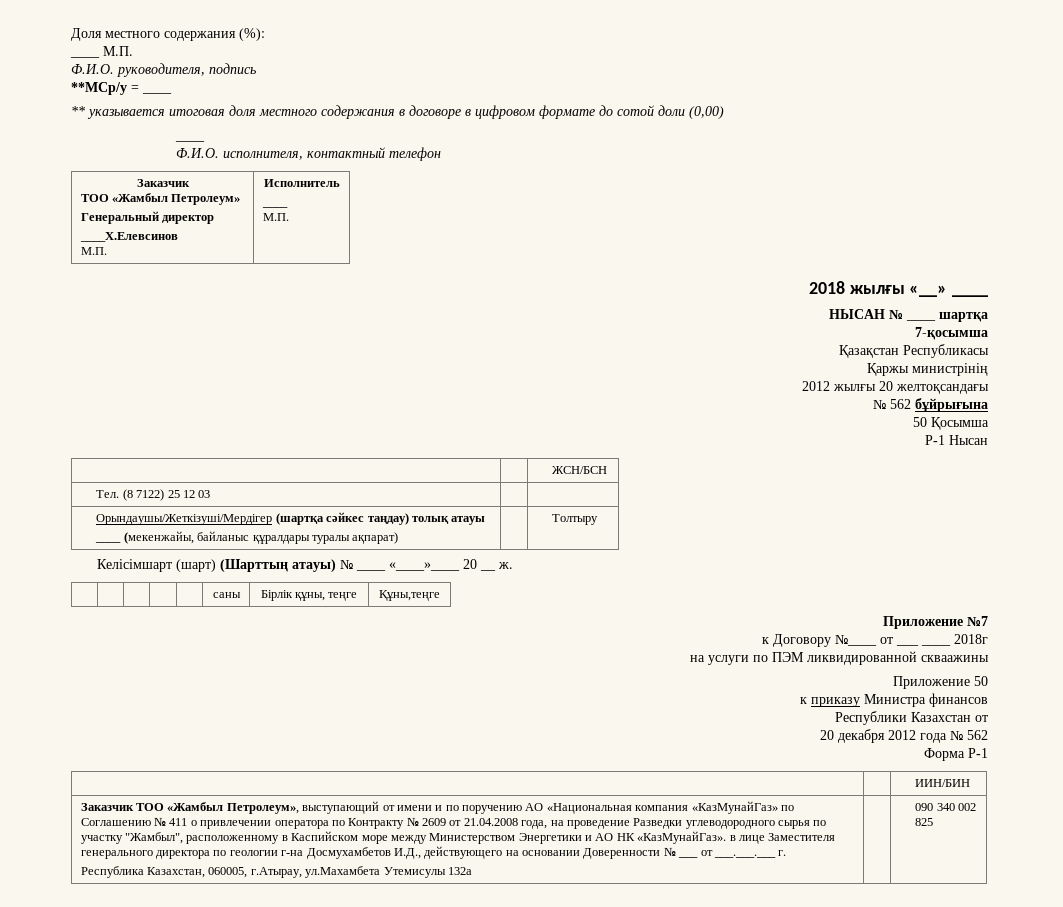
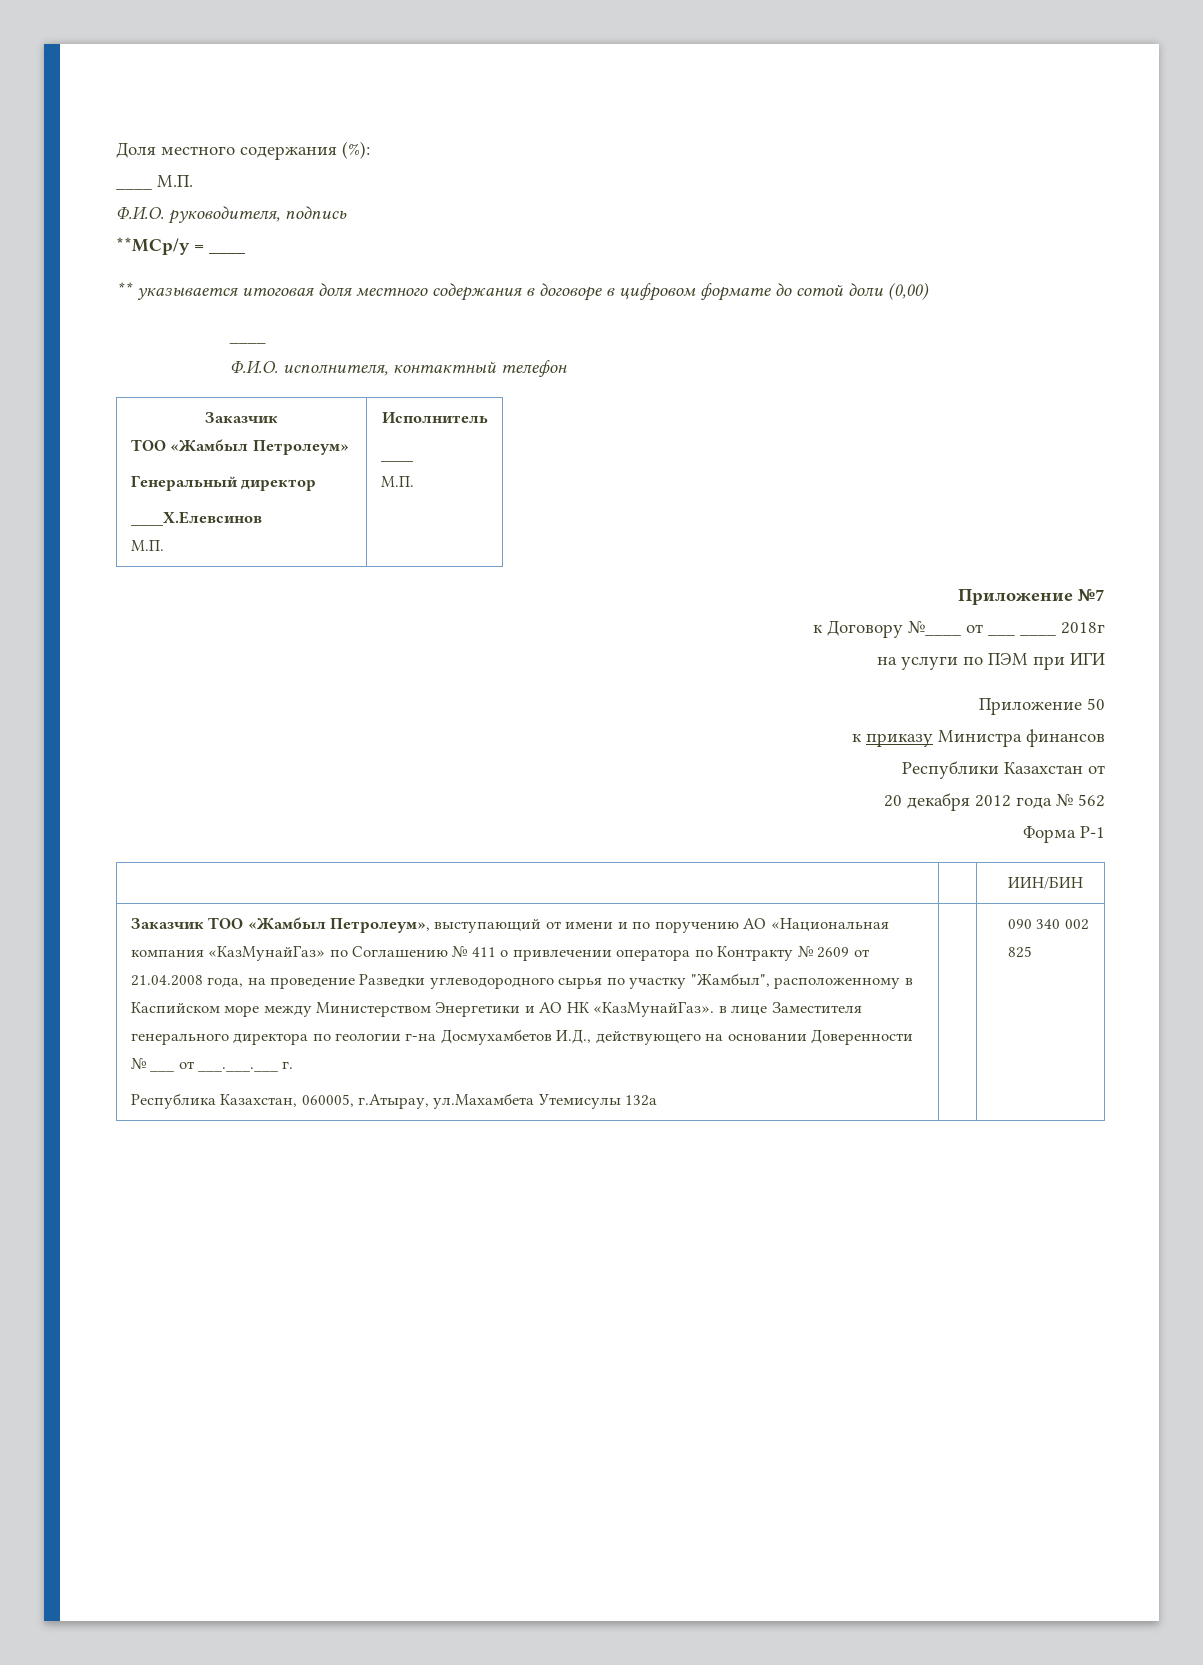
[808,281,989,297] [829,309,903,319] [906,312,988,322] [915,327,988,340] [839,344,989,358] [867,363,988,376] [802,381,989,394] [873,398,988,412] [913,417,989,430] [925,435,988,445] [552,466,608,474] [96,489,211,501] [96,512,486,525] [95,531,399,544] [552,514,599,525] [97,559,354,572] [356,559,478,571] [480,569,497,571] [498,562,514,569] [212,592,241,598] [260,590,358,601] [379,590,440,601] // 2018 жылғы «__» ____ // НЫСАН № ____ шартқа // 7-қосымша // Қазақстан Республикасы // Қаржы министрінің // 2012 жылғы 20 желтоқсандағы // № 562 бұйрығына // 50 Қосымша // Р-1 Нысан // | | ЖСН/БСН // Тел. (8 7122) 25 12 03 | | // Орындаушы/Жеткізуші/Мердігер (шартқа сәйкес таңдау) толық атауы // ____ (мекенжайы, байланыс құралдары туралы ақпарат) | | Толтыру // Келісімшарт (шарт) (Шарттың атауы) № ____ «____»____ 20 __ ж. // | | | | | саны | Бірлік құны, теңге | Құны,теңге -> (414, 481) none
[807,651,989,665] ликвидированной скваажины -> [1033,652,1105,670] при ИГИ

